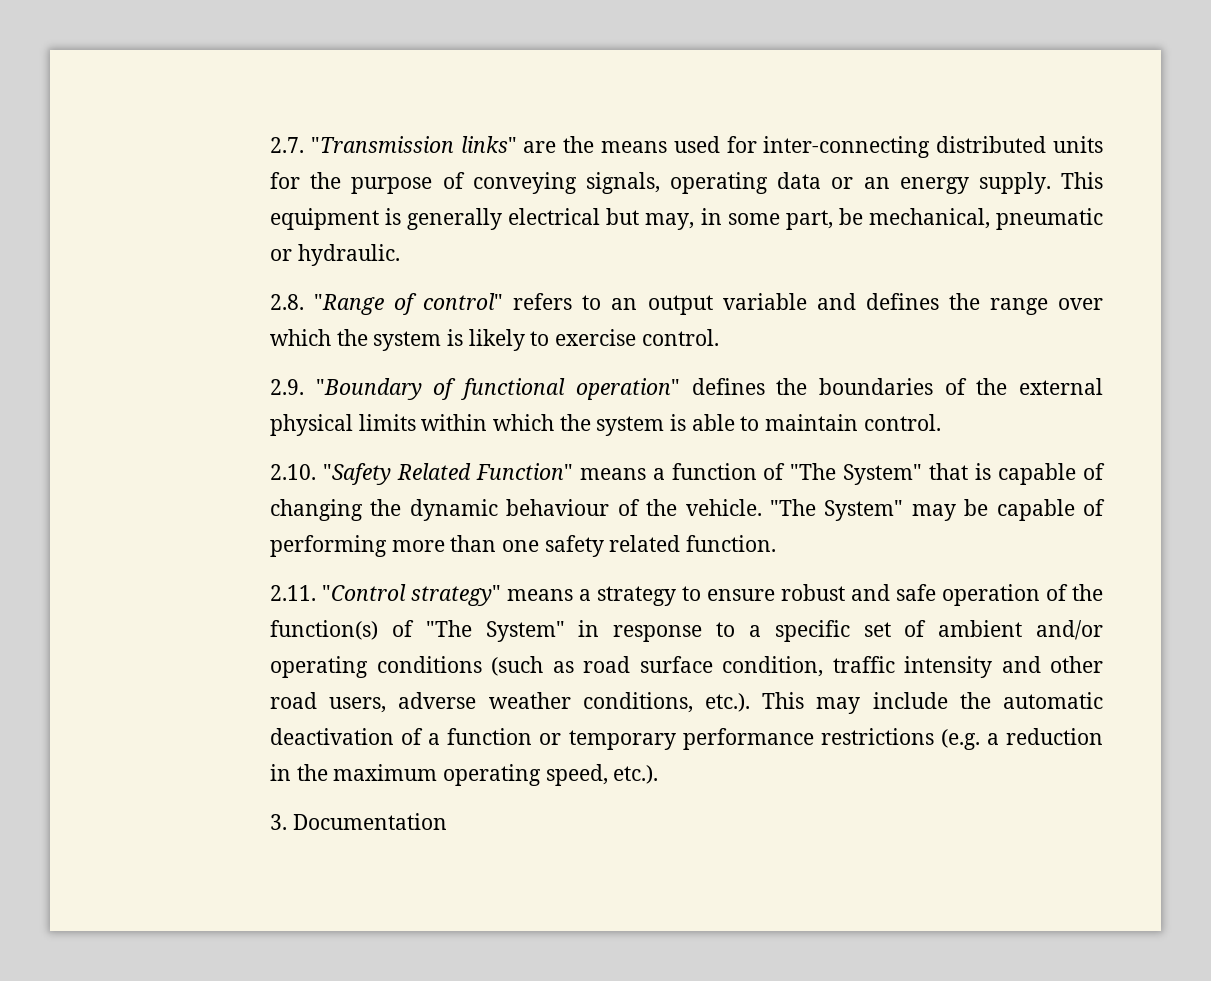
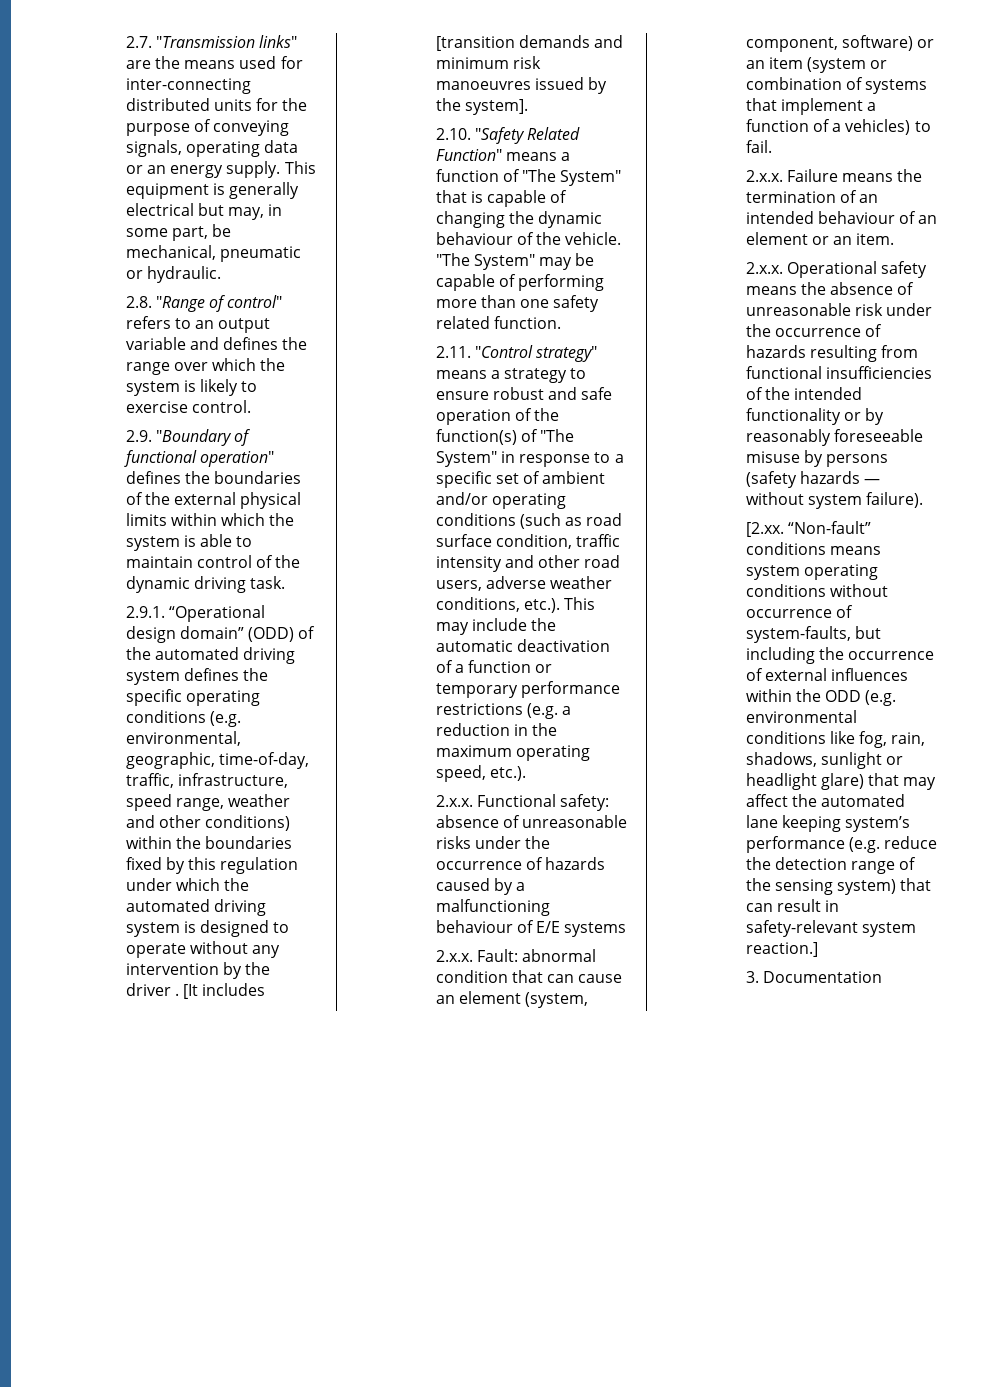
[863,414,941,431] control. -> [196,555,301,568] [125,576,286,593] [125,605,265,622] [125,626,316,643] [125,647,296,664] [125,668,269,685] [125,689,260,706] [125,710,241,727] [125,731,241,746] [125,752,309,769] [125,773,288,788] [125,794,291,811] [125,815,291,831] [125,836,293,849] [125,857,299,874] [125,878,250,891] [125,899,266,916] [125,920,290,937] [125,941,281,958] [125,962,271,979] [125,983,266,999] [435,35,624,51] [435,56,541,69] [435,77,608,94] [435,98,528,115] control of the dynamic driving task. // 2.9.1. “Operational design domain” (ODD) of the automated driving system defines the specific operating conditions (e.g. environmental, geographic, time-of-day, traffic, infrastructure, speed range, weather and other conditions) within the boundaries fixed by this regulation under which the automated driving system is designed to operate without any intervention by the driver . [It includes [transition demands and minimum risk manoeuvres issued by the system].
(659, 774) none -> [435,794,610,811] [435,815,628,828] [435,836,551,849] [435,857,606,870] [435,878,526,895] [435,899,550,916] [435,920,627,937] [435,949,597,962] [435,970,623,983] [435,991,589,1008] [745,35,935,52] [745,57,888,73] [745,77,928,94] [745,98,877,115] [745,119,931,135] [745,140,772,153] [745,169,923,182] [745,190,879,203] [745,211,938,224] [745,232,895,245] [745,261,928,278] [745,282,915,295] [745,303,933,316] [745,324,883,337] [745,345,919,362] [745,366,932,379] [745,387,863,400] [745,408,885,425] [745,429,923,446] [745,450,889,467] [745,471,881,488] [745,492,924,509] [745,521,871,537] [745,542,881,555] [745,564,878,580] [745,584,888,597] [745,605,853,618] [745,626,881,643] [745,647,935,664] [745,668,909,681] [745,689,897,706] [745,710,857,723] [745,731,926,748] [745,752,904,769] [745,773,937,790] [745,794,906,807] [745,815,911,832] [745,836,938,853] [745,857,917,874] [745,878,932,895] [745,899,840,912] [745,920,916,937] [745,942,818,957] // 2.x.x. Functional safety: absence of unreasonable risks under the occurrence of hazards caused by a malfunctioning behaviour of E/E systems // 2.x.x. Fault: abnormal condition that can cause an element (system, component, software) or an item (system or combination of systems that implement a function of a vehicles) to fail. // 2.x.x. Failure means the termination of an intended behaviour of an element or an item. // 2.x.x. Operational safety means the absence of unreasonable risk under the occurrence of hazards resulting from functional insufficiencies of the intended functionality or by reasonably foreseeable misuse by persons (safety hazards — without system failure). // [2.xx. “Non-fault” conditions means system operating conditions without occurrence of system-faults, but including the occurrence of external influences within the ODD (e.g. environmental conditions like fog, rain, shadows, sunlight or headlight glare) that may affect the automated lane keeping system’s performance (e.g. reduce the detection range of the sensing system) that can result in safety-relevant system reaction.]

